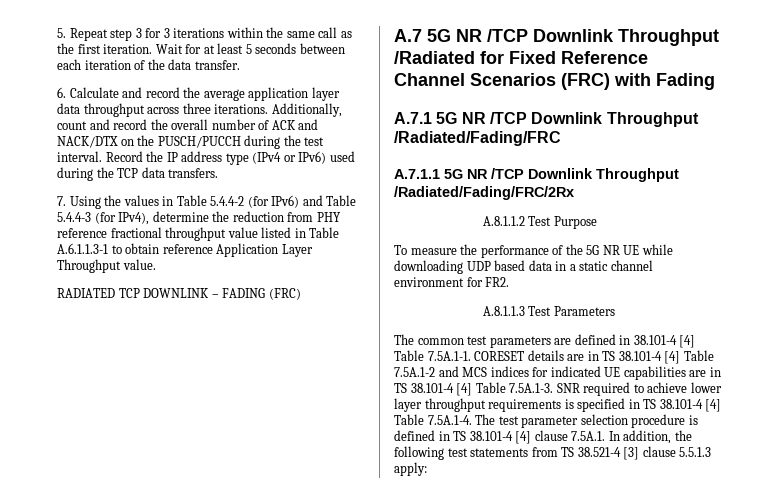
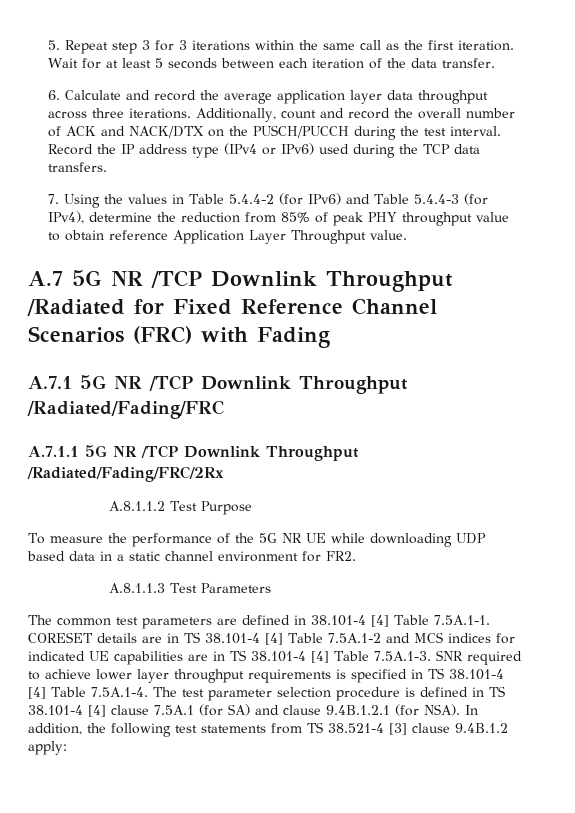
[316,212,341,222] [57,227,340,241] [57,243,109,254] PHY reference fractional throughput value listed in Table A.6.1.1.3-1 -> [281,212,510,226] 85% of peak PHY throughput value
[57,288,301,300] // RADIATED TCP DOWNLINK – FADING (FRC) -> (408, 235) none
[571,431,606,441] 7.5A.1. -> [154,704,460,716] 7.5A.1 (for SA) and clause 9.4B.1.2.1 (for NSA).
[679,447,712,457] 5.5.1.3 -> [455,723,508,733] 9.4B.1.2

